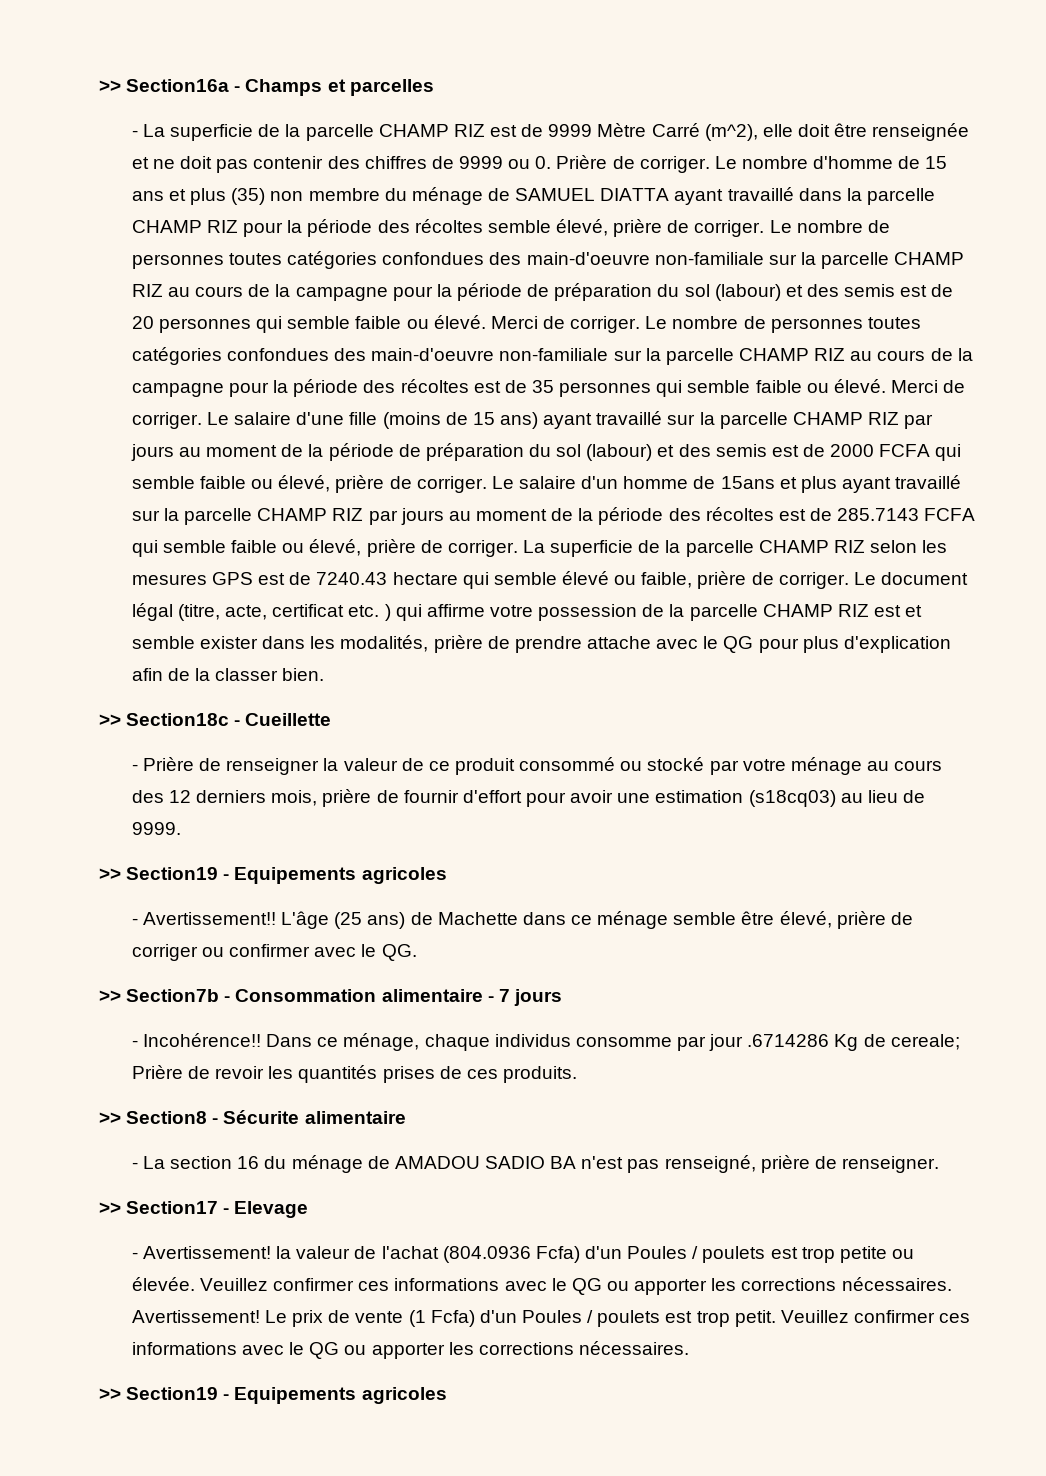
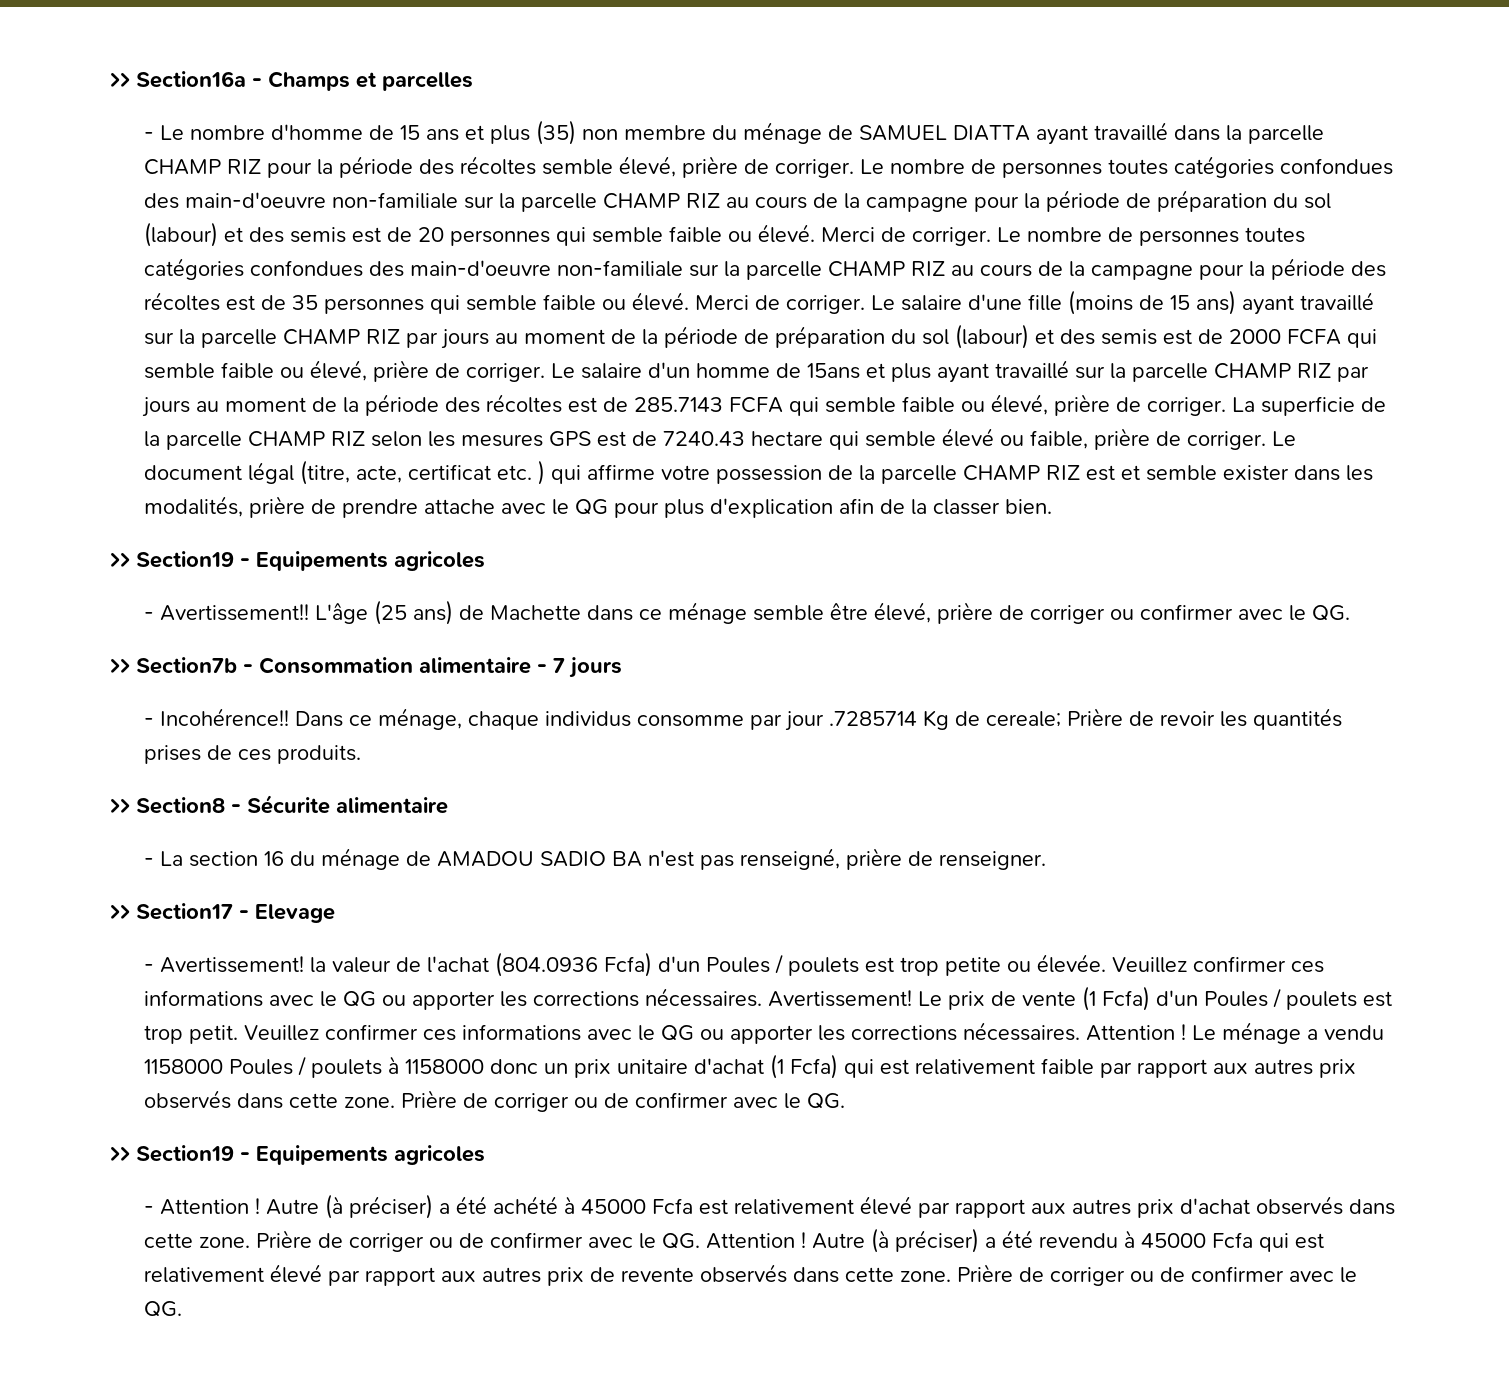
[143,123,970,141] [131,155,710,173] La superficie de la parcelle CHAMP RIZ est de 9999 Mètre Carré (m^2), elle doit être renseignée et ne doit pas contenir des chiffres de 9999 ou 0. Prière de corriger. -> (154, 136) none
[99,713,332,726] [131,757,943,775] [131,789,925,807] [131,822,181,835] // >> Section18c - Cueillette // - Prière de renseigner la valeur de ce produit consommé ou stocké par votre ménage au cours des 12 derniers mois, prière de fournir d'effort pour avoir une estimation (s18cq03) au lieu de 9999. -> (1052, 506) none
[747,1034,830,1047] .6714286 -> [828,711,917,726] .7285714
[99,1387,447,1404] // >> Section19 - Equipements agricoles -> [1085,1022,1384,1044] [143,1054,1356,1079] [143,1090,845,1112] [110,1145,485,1165] [143,1194,1395,1219] [143,1228,1324,1253] [143,1264,1357,1286] [143,1301,182,1317] Attention ! Le ménage a vendu 1158000 Poules / poulets à 1158000 donc un prix unitaire d'achat (1 Fcfa) qui est relativement faible par rapport aux autres prix observés dans cette zone. Prière de corriger ou de confirmer avec le QG. // >> Section19 - Equipements agricoles // - Attention ! Autre (à préciser) a été achété à 45000 Fcfa est relativement élevé par rapport aux autres prix d'achat observés dans cette zone. Prière de corriger ou de confirmer avec le QG. Attention ! Autre (à préciser) a été revendu à 45000 Fcfa qui est relativement élevé par rapport aux autres prix de revente observés dans cette zone. Prière de corriger ou de confirmer avec le QG.

